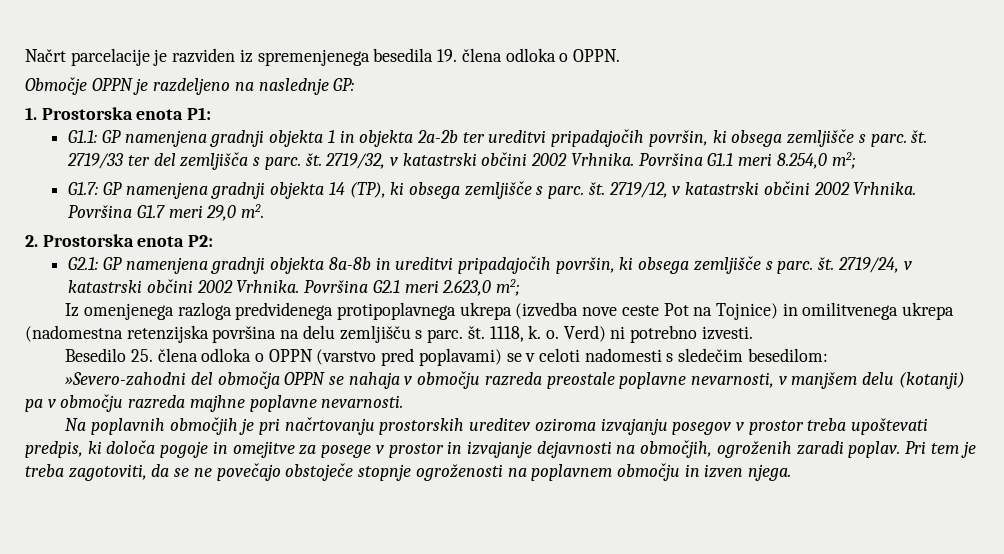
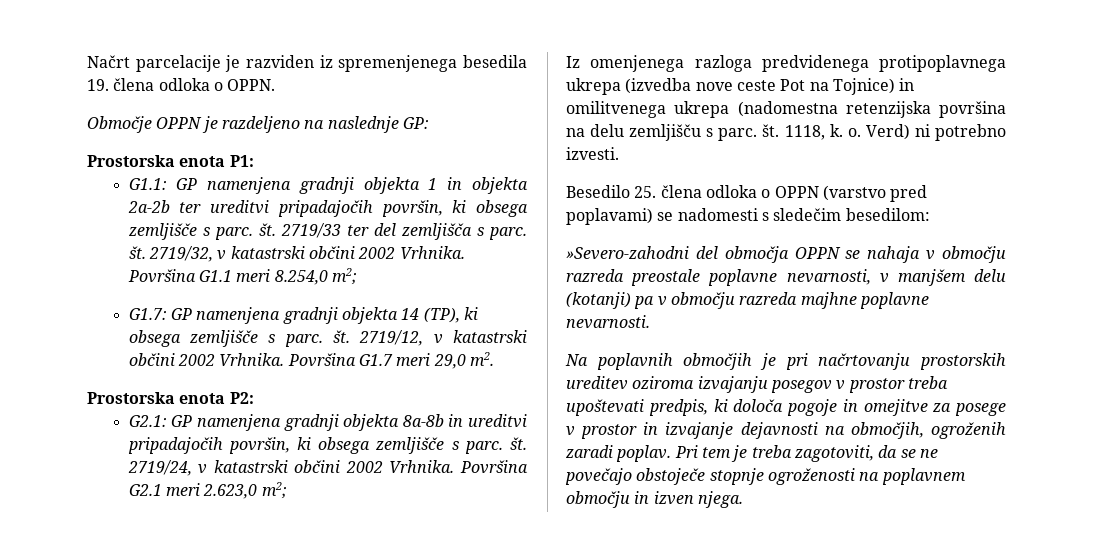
[25,107,37,120] 1. -> (429, 123) none
[25,235,38,247] 2. -> (494, 359) none
[525,348,581,362] v celoti -> (674, 216) none

